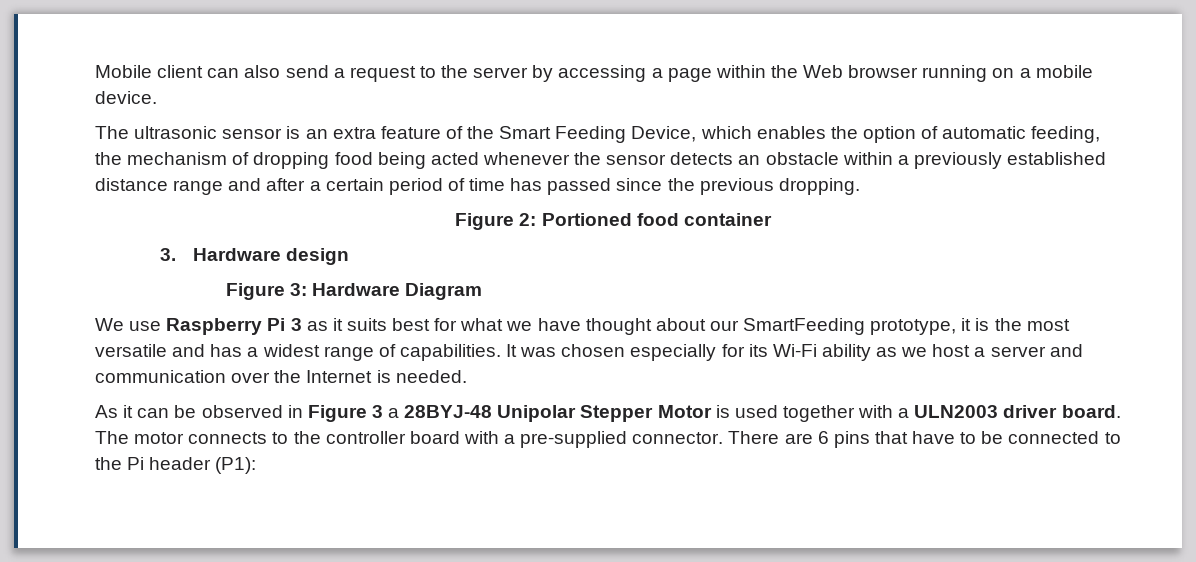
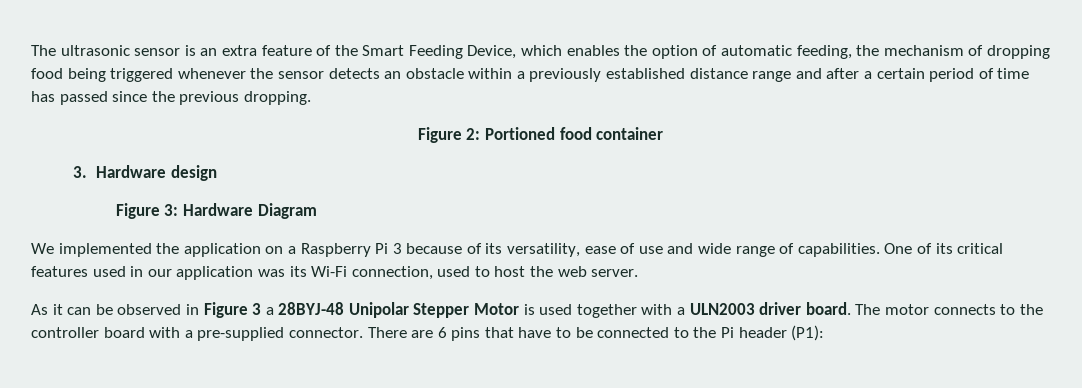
[95,65,1093,82] [95,91,157,104] Mobile client can also send a request to the server by accessing a page within the Web browser running on a mobile device. // -> (31, 50) none
[430,152,479,165] acted -> [110,68,174,82] triggered
[129,318,1070,335] [95,344,1083,361] [95,370,467,383] use Raspberry Pi 3 as it suits best for what we have thought about our SmartFeeding prototype, it is the most versatile and has a widest range of capabilities. It was chosen especially for its Wi-Fi ability as we host a server and communication over the Internet is needed. -> [58,243,1004,257] [31,266,639,280] implemented the application on a Raspberry Pi 3 because of its versatility, ease of use and wide range of capabilities. One of its critical features used in our application was its Wi-Fi connection, used to host the web server.

